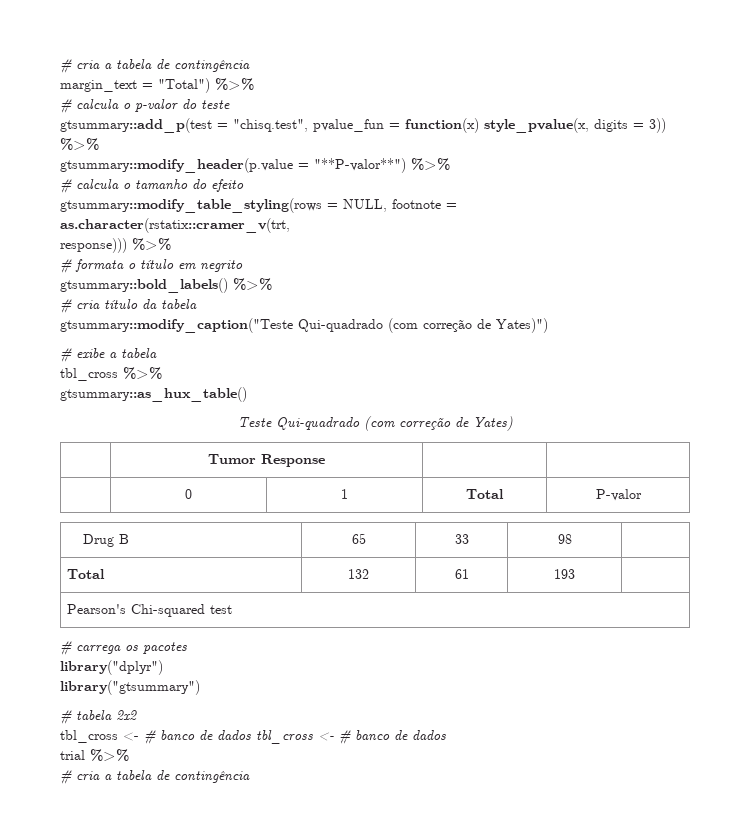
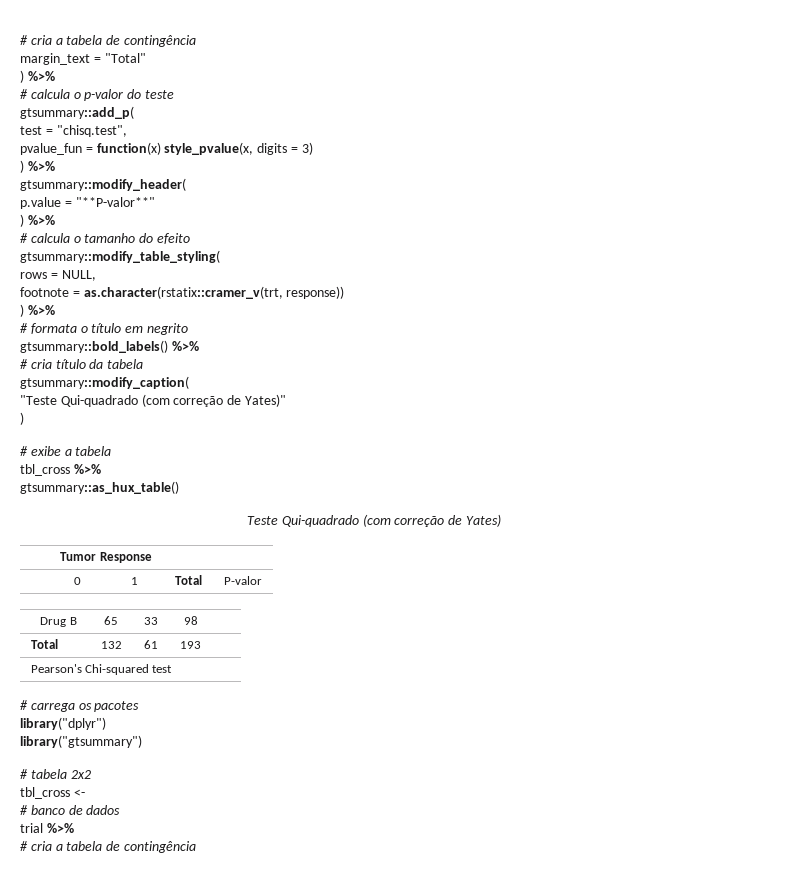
[158,78,210,93] "Total") -> [104,53,146,63] [20,70,24,83] "Total" // )
[60,118,212,133] gtsummary::add_p(test -> [20,106,134,119] [20,126,42,135] gtsummary::add_p( // test
(308, 125) none -> (127, 131) //
[649,118,666,133] [60,138,99,151] [60,158,406,173] 3)) %>% // gtsummary::modify_header(p.value = "**P-valor**") -> [301,142,313,155] [20,160,55,173] [20,178,186,191] [20,197,155,209] [20,214,24,227] 3) // ) %>% // gtsummary::modify_header( // p.value = "**P-valor**" // )
[60,198,322,213] gtsummary::modify_table_styling(rows -> [20,250,220,263] [20,272,47,279] gtsummary::modify_table_styling( // rows
(387, 205) none -> (96, 275) //
[60,238,127,253] // response))) -> [286,286,345,299] [20,304,24,317] response)) // )
[60,318,548,333] gtsummary::modify_caption("Teste Qui-quadrado (com correção de Yates)") -> [20,376,189,389] [20,394,286,407] [20,412,24,425] gtsummary::modify_caption( // "Teste Qui-quadrado (com correção de Yates)" // )
[144,730,334,744] # banco de dados tbl_cross <- -> (85, 793) //

